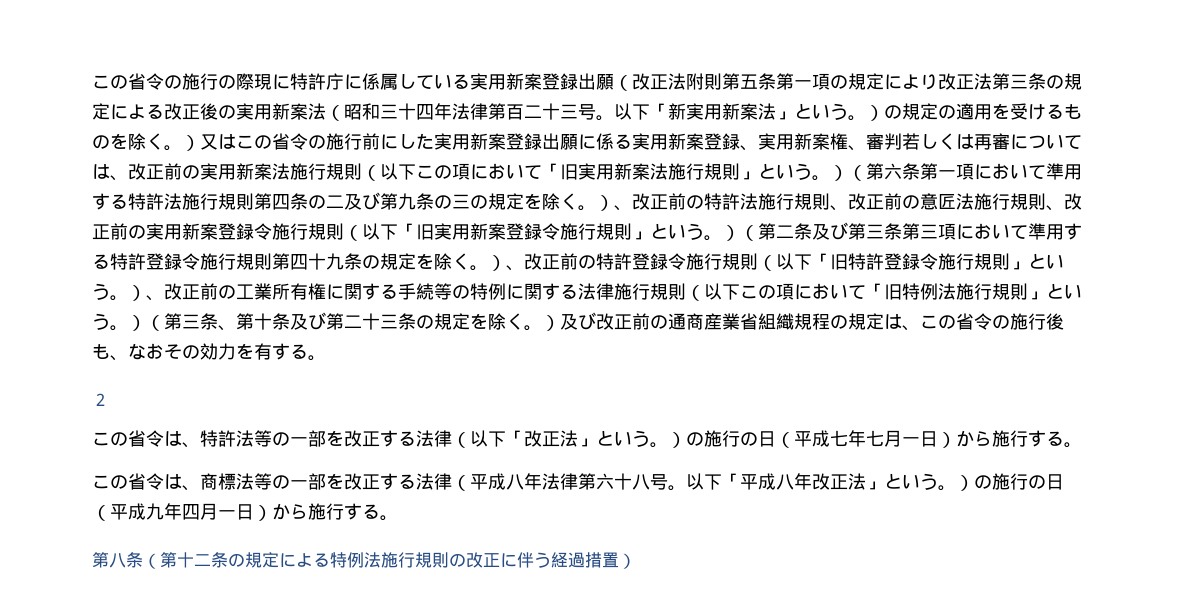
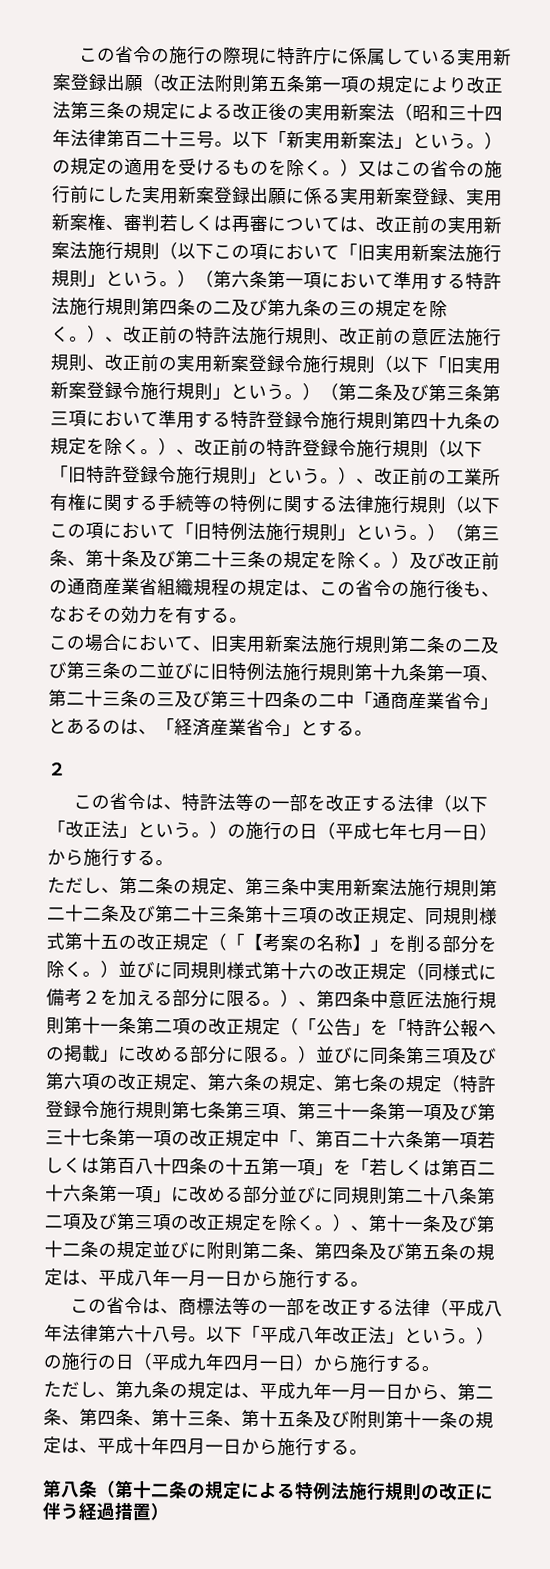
(326, 358) none -> [48,633,500,654] [48,661,499,682] [48,689,499,710] [48,717,373,737] // この場合において、旧実用新案法施行規則第二条の二及び第三条の二並びに旧特例法施行規則第十九条第一項、第二十三条の三及び第三十四条の二中「通商産業省令」とあるのは、「経済産業省令」とする。
(1082, 445) none -> [47,876,498,898] [47,904,498,926] [46,932,497,954] [46,960,497,982] [46,988,497,1010] [46,1016,497,1037] [46,1044,497,1065] [45,1072,496,1093] [45,1100,496,1121] [45,1128,496,1149] [45,1156,496,1177] [45,1184,496,1205] [44,1212,495,1233] [44,1240,495,1261] [44,1268,369,1289] // ただし、第二条の規定、第三条中実用新案法施行規則第二十二条及び第二十三条第十三項の改正規定、同規則様式第十五の改正規定（「【考案の名称】」を削る部分を除く。）並びに同規則様式第十六の改正規定（同様式に備考２を加える部分に限る。）、第四条中意匠法施行規則第十一条第二項の改正規定（「公告」を「特許公報への掲載」に改める部分に限る。）並びに同条第三項及び第六項の改正規定、第六条の規定、第七条の規定（特許登録令施行規則第七条第三項、第三十一条第一項及び第三十七条第一項の改正規定中「、第百二十六条第一項若しくは第百八十四条の十五第一項」を「若しくは第百二十六条第一項」に改める部分並びに同規則第二十八条第二項及び第三項の改正規定を除く。）、第十一条及び第十二条の規定並びに附則第二条、第四条及び第五条の規定は、平成八年一月一日から施行する。
(398, 518) none -> [43,1380,494,1401] [43,1408,494,1429] [43,1436,368,1457] // ただし、第九条の規定は、平成九年一月一日から、第二条、第四条、第十三条、第十五条及び附則第十一条の規定は、平成十年四月一日から施行する。

